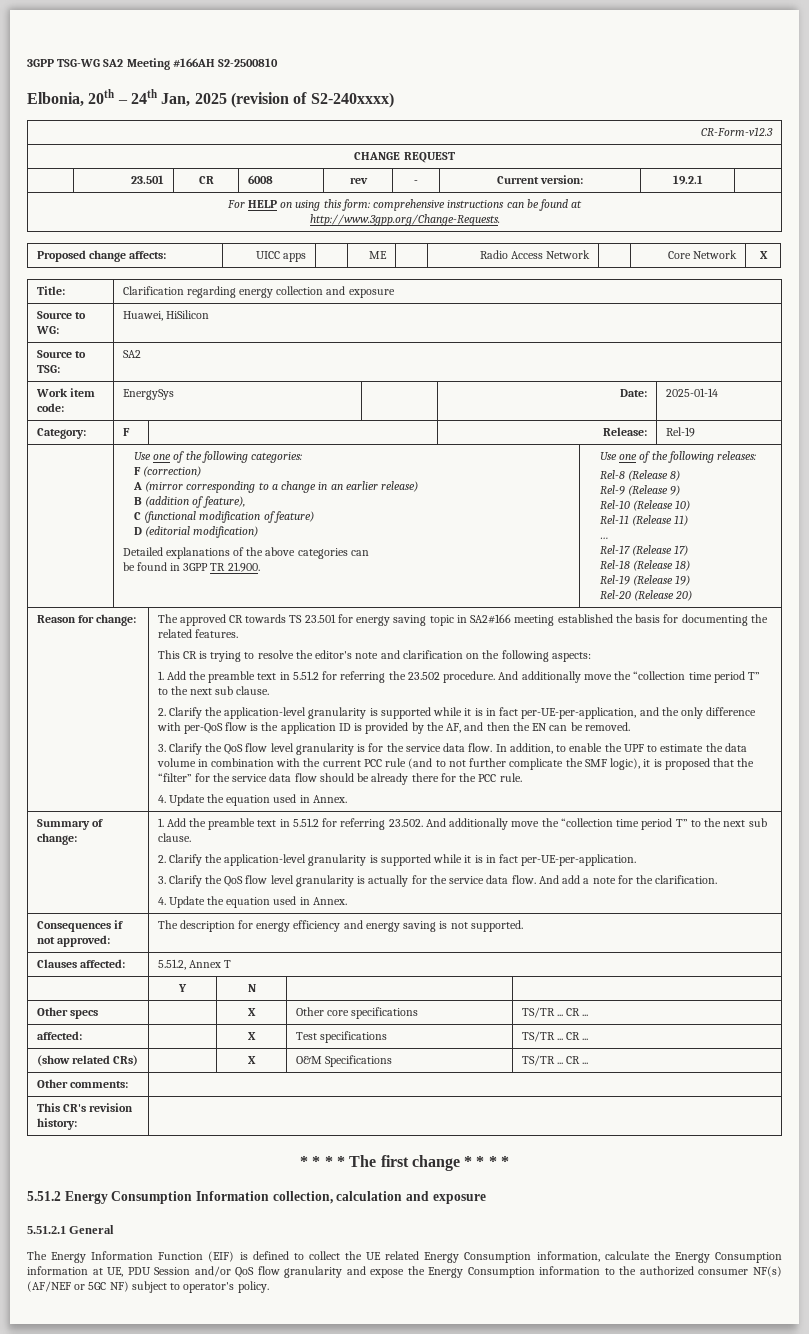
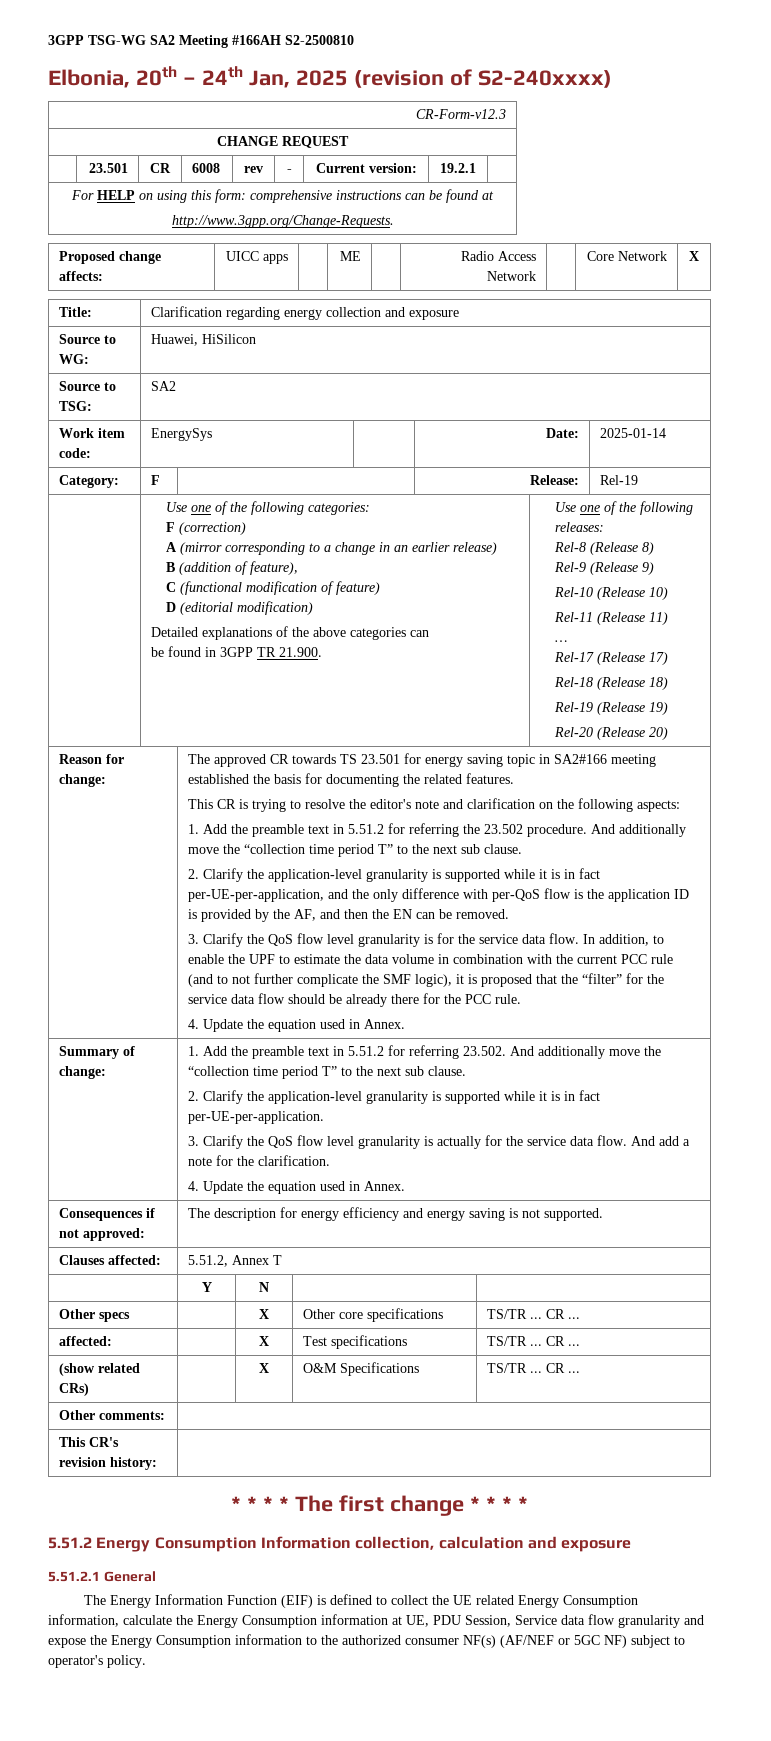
[154,1266,255,1278] Session and/or QoS -> [465,1615,585,1627] Session, Service data

